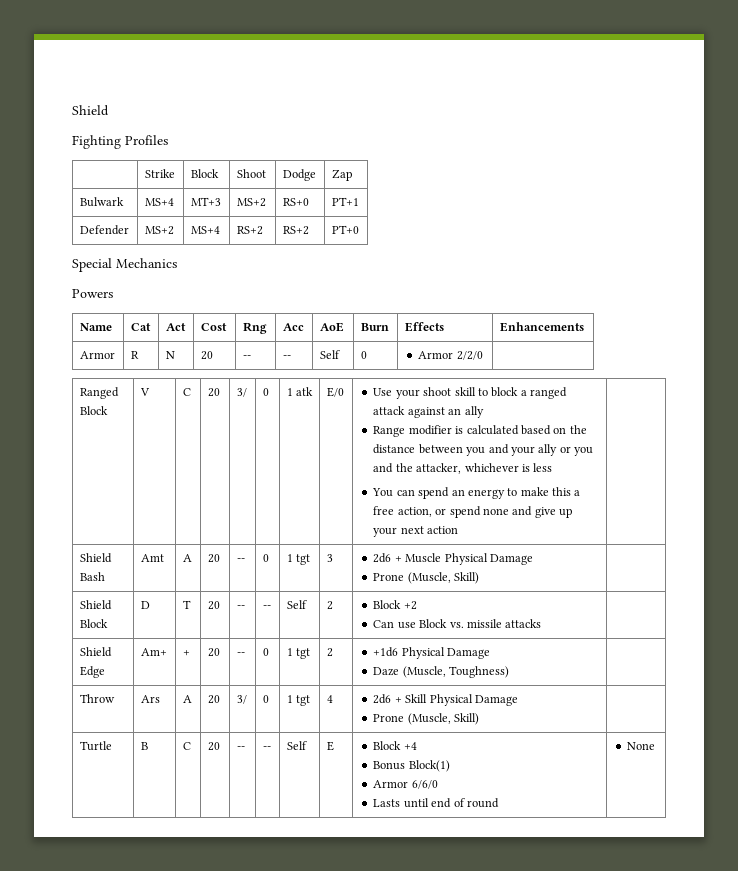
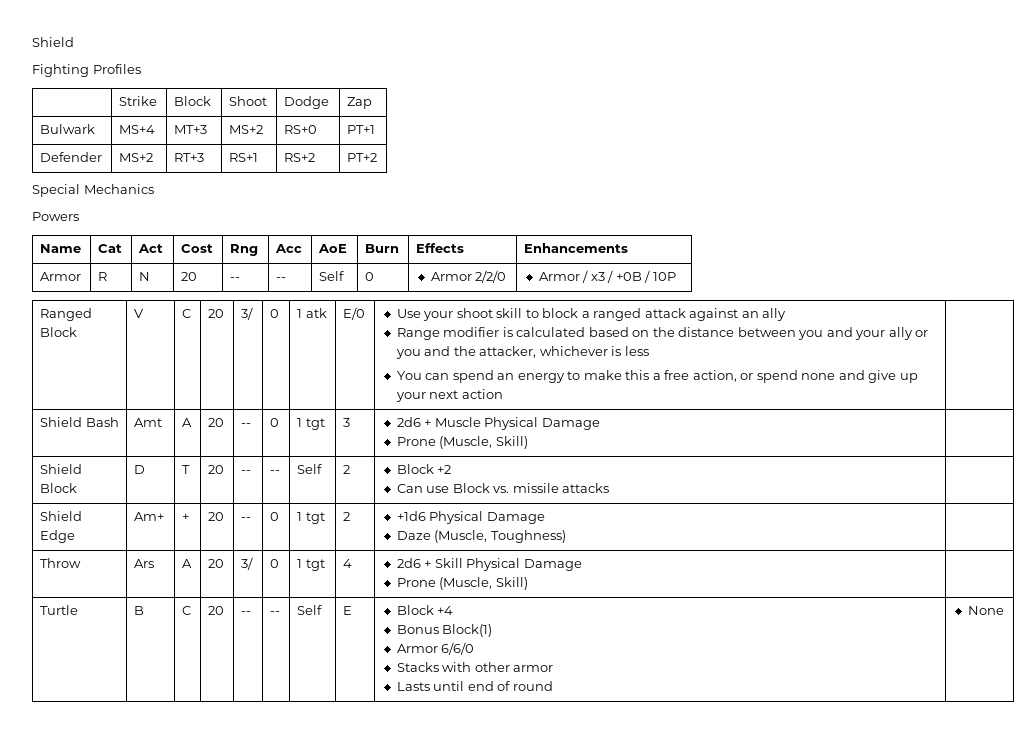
[190,226,220,234] [236,226,263,235] [282,226,309,235] [331,225,359,234] MS+4 | RS+2 | RS+2 | PT+0 -> [174,153,205,162] [229,153,259,162] [284,153,316,162] [347,153,378,162] RT+3 | RS+1 | RS+2 | PT+2
(483, 355) none -> [538,270,676,283] Armor / x3 / +0B / 10P
(438, 784) none -> [396,662,554,672] // Stacks with other armor

